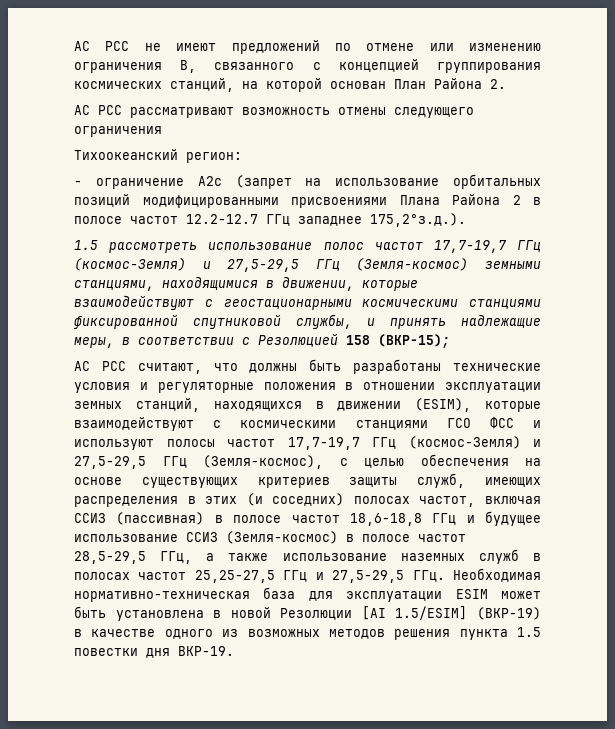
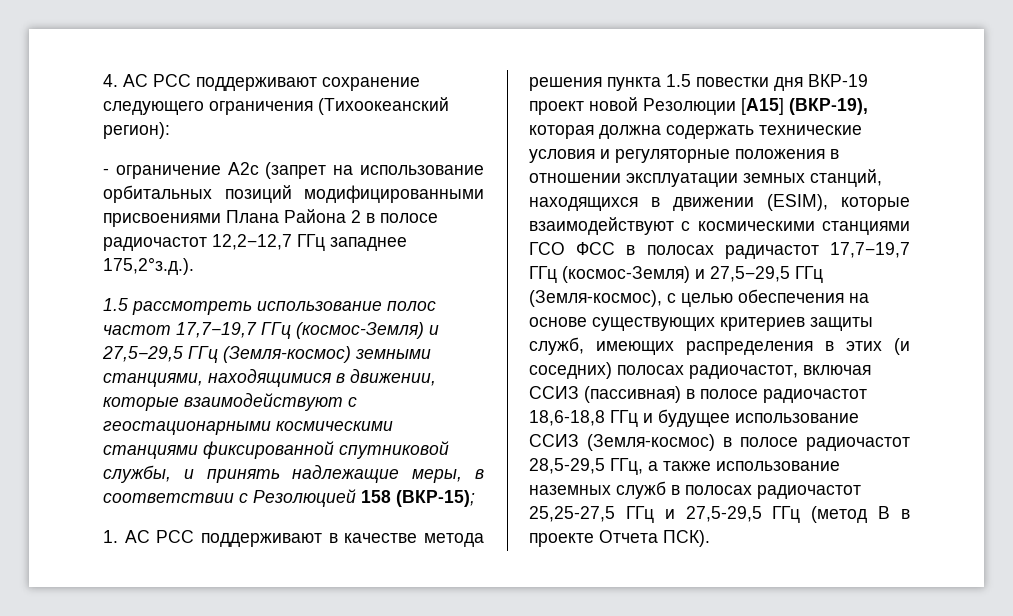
[74,40,541,54] [74,59,541,73] [74,78,506,92] [74,105,386,118] АС РСС не имеют предложений по отмене или изменению ограничения В, связанного с концепцией группирования космических станций, на которой основан План Района 2. // АС РCC рассматривают возможность отмены -> [103,74,420,91] 4. АС РCC поддерживают сохранение
[74,149,242,163] // Тихоокеанский регион: -> [318,97,449,115] [103,122,170,139] (Тихоокеанский регион):
[130,214,258,224] частот 12.2−12.7 -> [103,234,292,251] радиочастот 12,2−12,7
[74,359,442,374] АС РСС считают, что должны быть разработаны -> [103,530,484,547] [529,74,868,91] [529,97,868,115] [529,125,754,139] 1. АС РСС поддерживают в качестве метода решения пункта 1.5 повестки дня ВКР-19 проект новой Резолюции [A15] (ВКР-19), которая должна содержать
[533,420,541,428] [74,439,275,450] и используют полосы частот -> [626,245,819,259] в полосах радичастот
[419,496,476,507] частот, -> [689,365,798,379] радиочастот,
[291,515,340,523] частот -> [763,389,867,403] радиочастот
[418,534,466,542] частот -> [806,437,910,451] радиочастот
[138,572,187,580] частот -> [757,485,861,499] радиочастот
[412,568,541,582] [74,587,541,602] [74,606,541,621] [74,627,541,640] [74,646,234,658] ГГц. Необходимая нормативно-техническая база для эксплуатации ESIM может быть установлена в новой Резолюции [AI 1.5/ESIM] (ВКР-19) в качестве одного из возможных методов решения пункта 1.5 повестки дня ВКР-19. -> [772,506,910,523] [529,530,710,547] ГГц (метод В в проекте Отчета ПСК).

